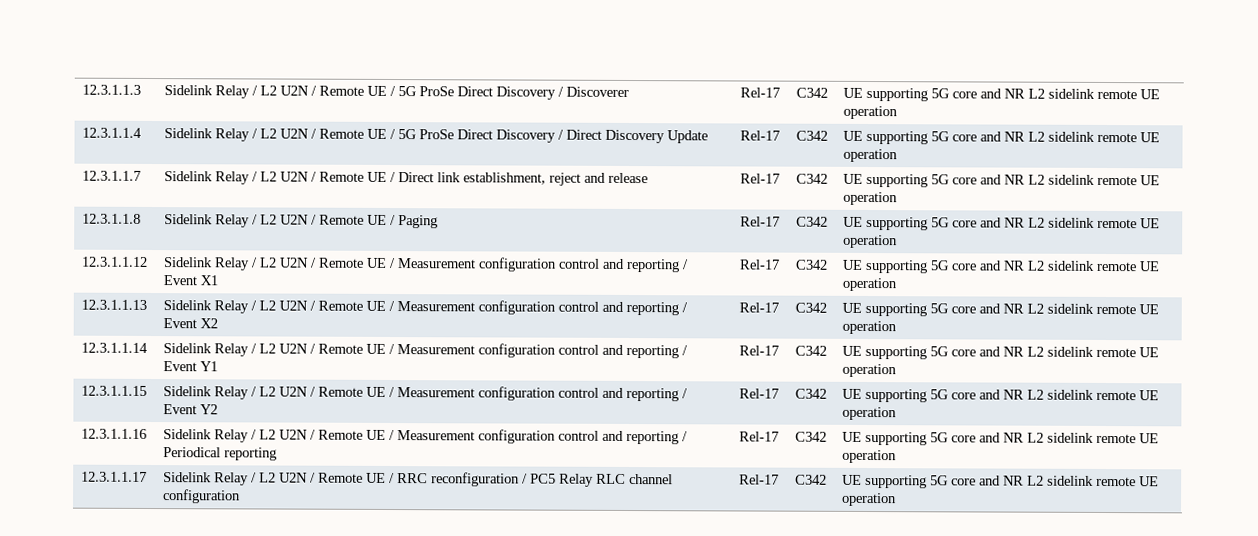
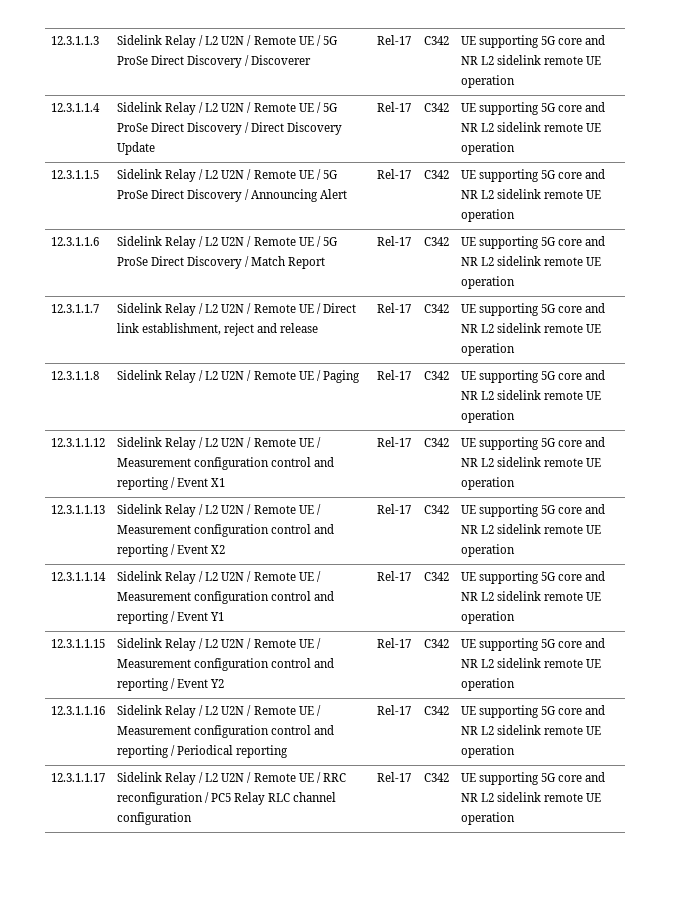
(899, 155) none -> [50,170,99,179] [116,169,337,182] [116,189,348,202] [377,169,411,179] [424,170,449,179] [460,169,606,182] [460,189,602,199] [460,209,515,222] [50,237,99,246] [116,236,337,249] [116,256,326,269] [377,236,411,246] [424,237,449,246] [460,236,606,249] [460,256,602,266] [460,276,515,289] // 12.3.1.1.5 | Sidelink Relay / L2 U2N / Remote UE / 5G ProSe Direct Discovery / Announcing Alert | Rel-17 | C342 | UE supporting 5G core and NR L2 sidelink remote UE operation // 12.3.1.1.6 | Sidelink Relay / L2 U2N / Remote UE / 5G ProSe Direct Discovery / Match Report | Rel-17 | C342 | UE supporting 5G core and NR L2 sidelink remote UE operation

